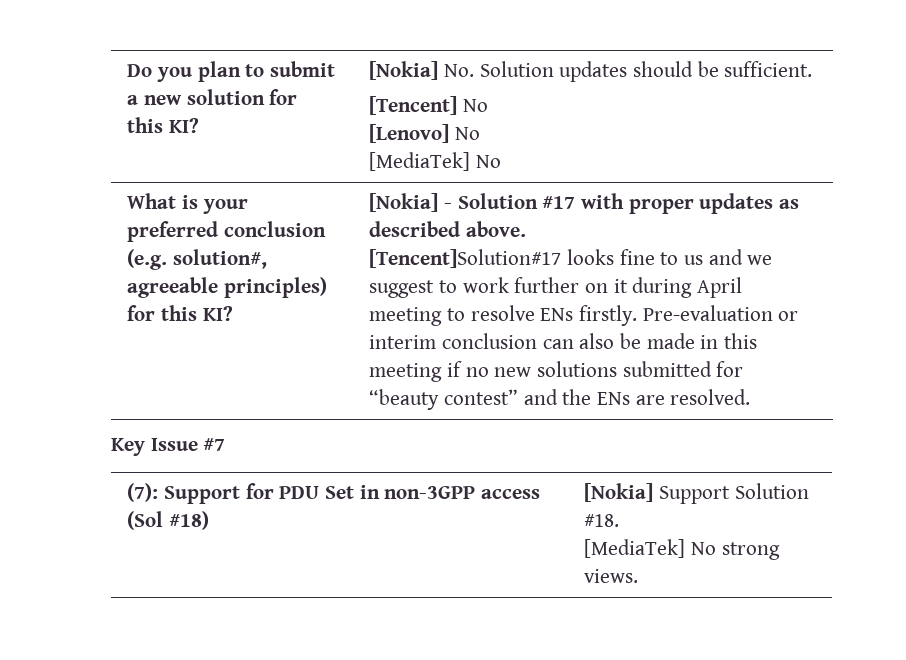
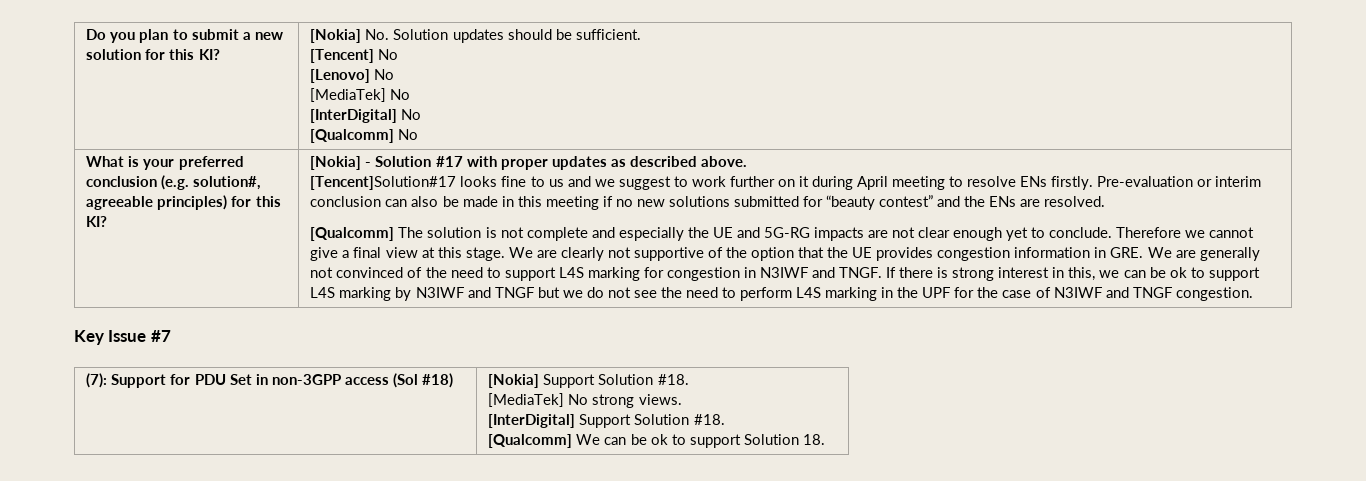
(502, 161) none -> [310,109,422,123] [310,129,419,143] // [InterDigital] No // [Qualcomm] No
(751, 397) none -> [310,227,1255,241] [310,247,1260,261] [310,267,1260,281] [310,287,1253,301] // [Qualcomm] The solution is not complete and especially the UE and 5G-RG impacts are not clear enough yet to conclude. Therefore we cannot give a final view at this stage. We are clearly not supportive of the option that the UE provides congestion information in GRE. We are generally not convinced of the need to support L4S marking for congestion in N3IWF and TNGF. If there is strong interest in this, we can be ok to support L4S marking by N3IWF and TNGF but we do not see the need to perform L4S marking in the UPF for the case of N3IWF and TNGF congestion.
(639, 576) none -> [488,414,725,428] [488,434,825,448] // [InterDigital] Support Solution #18. // [Qualcomm] We can be ok to support Solution 18.

